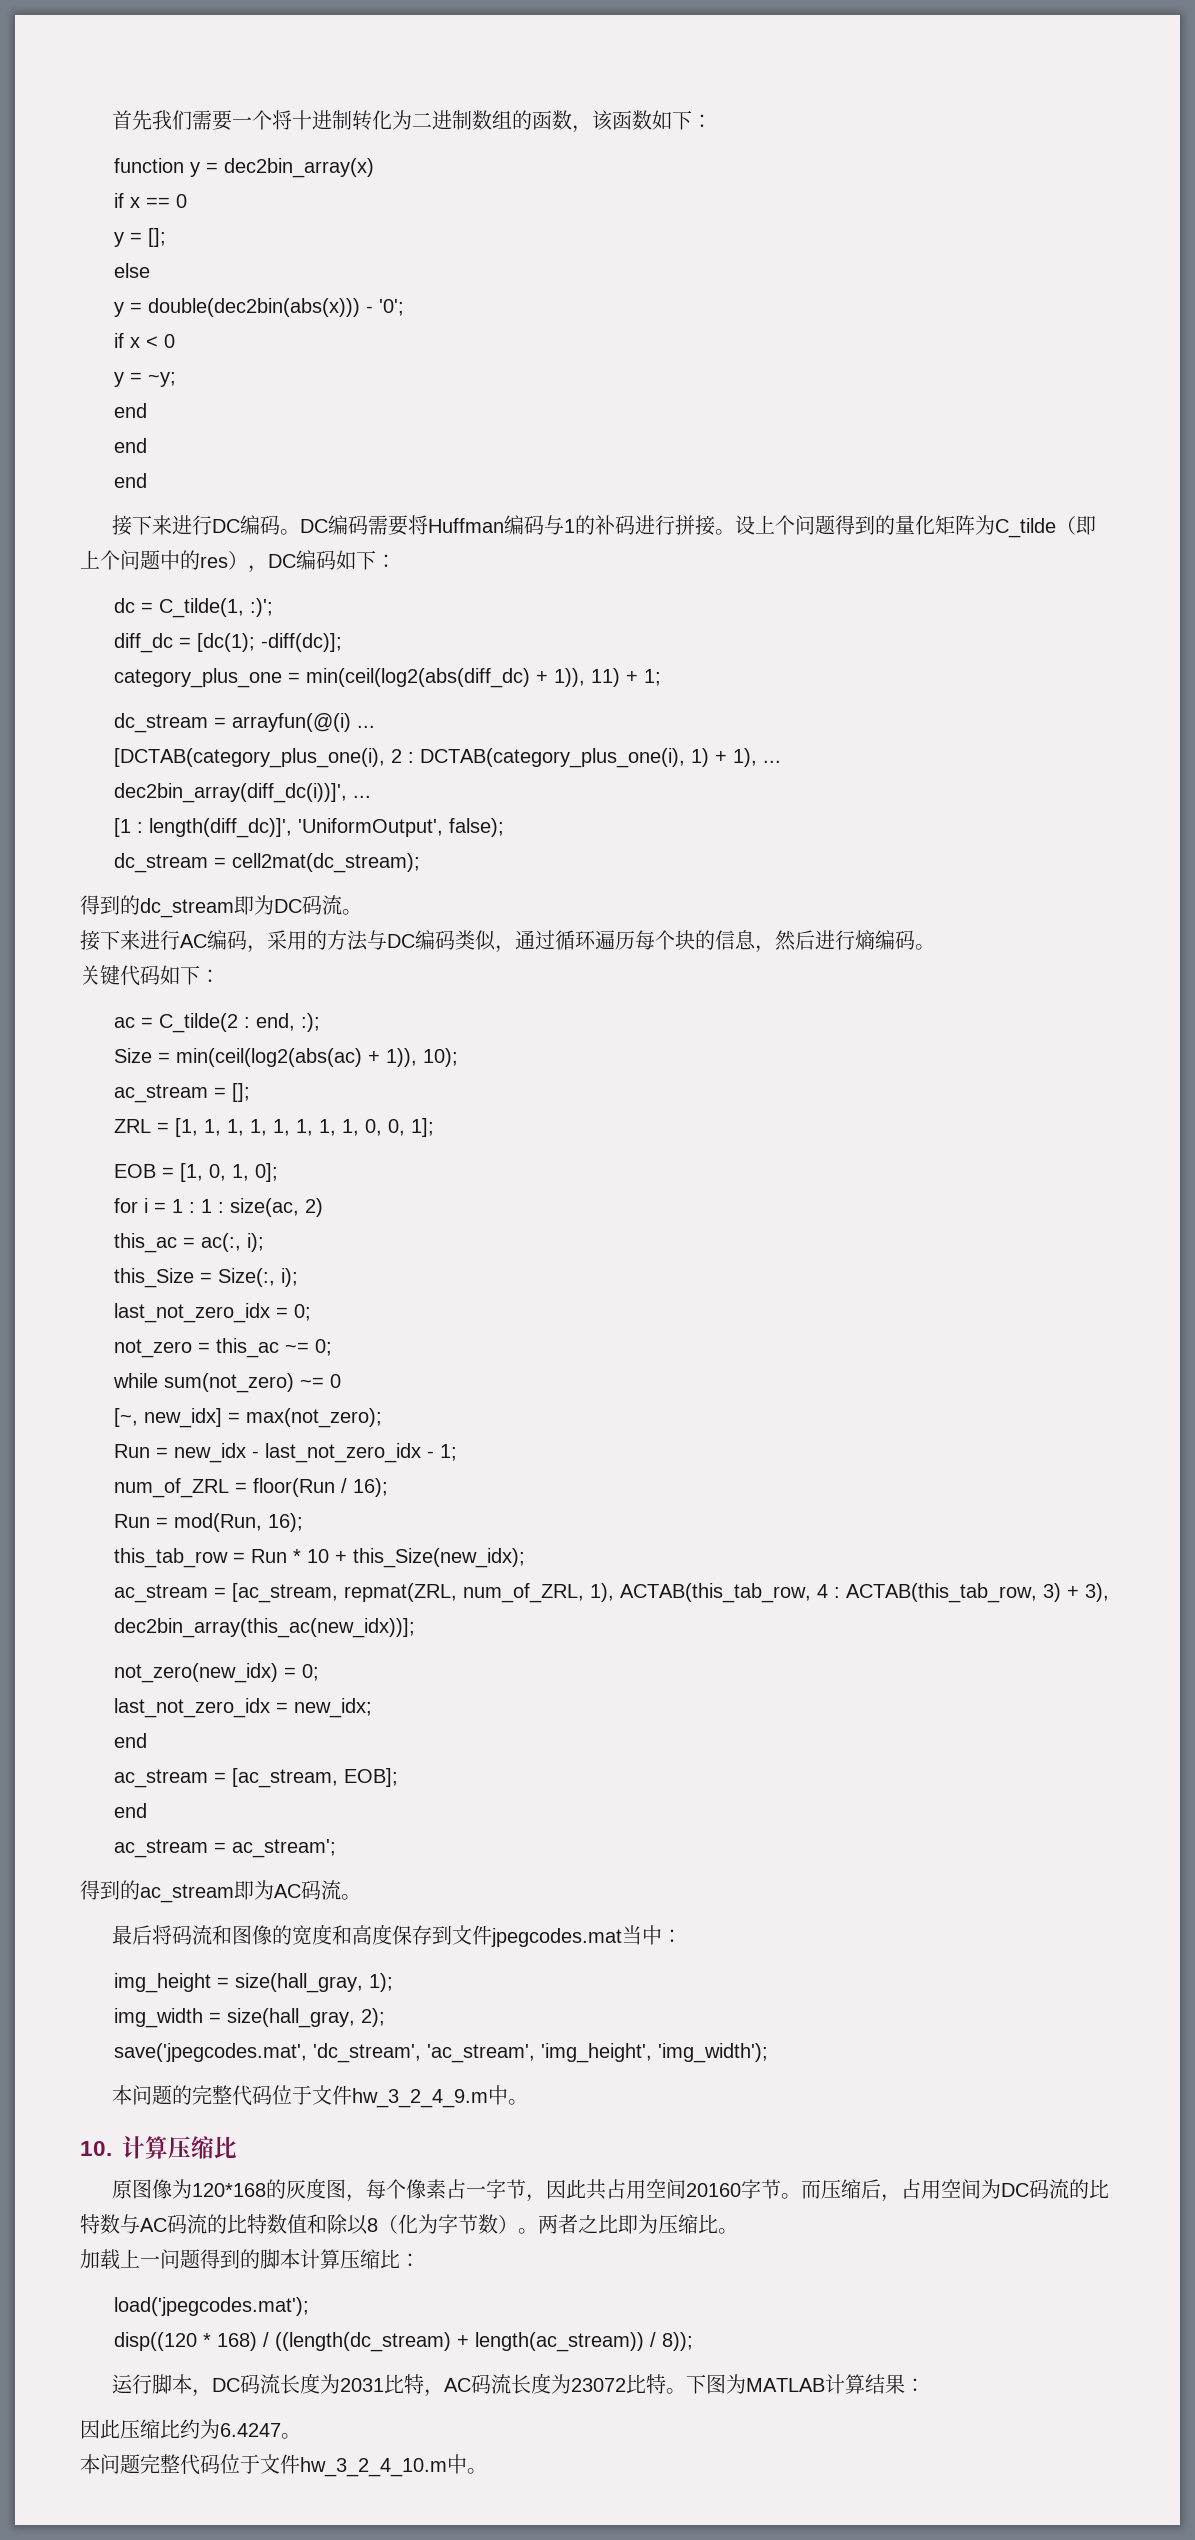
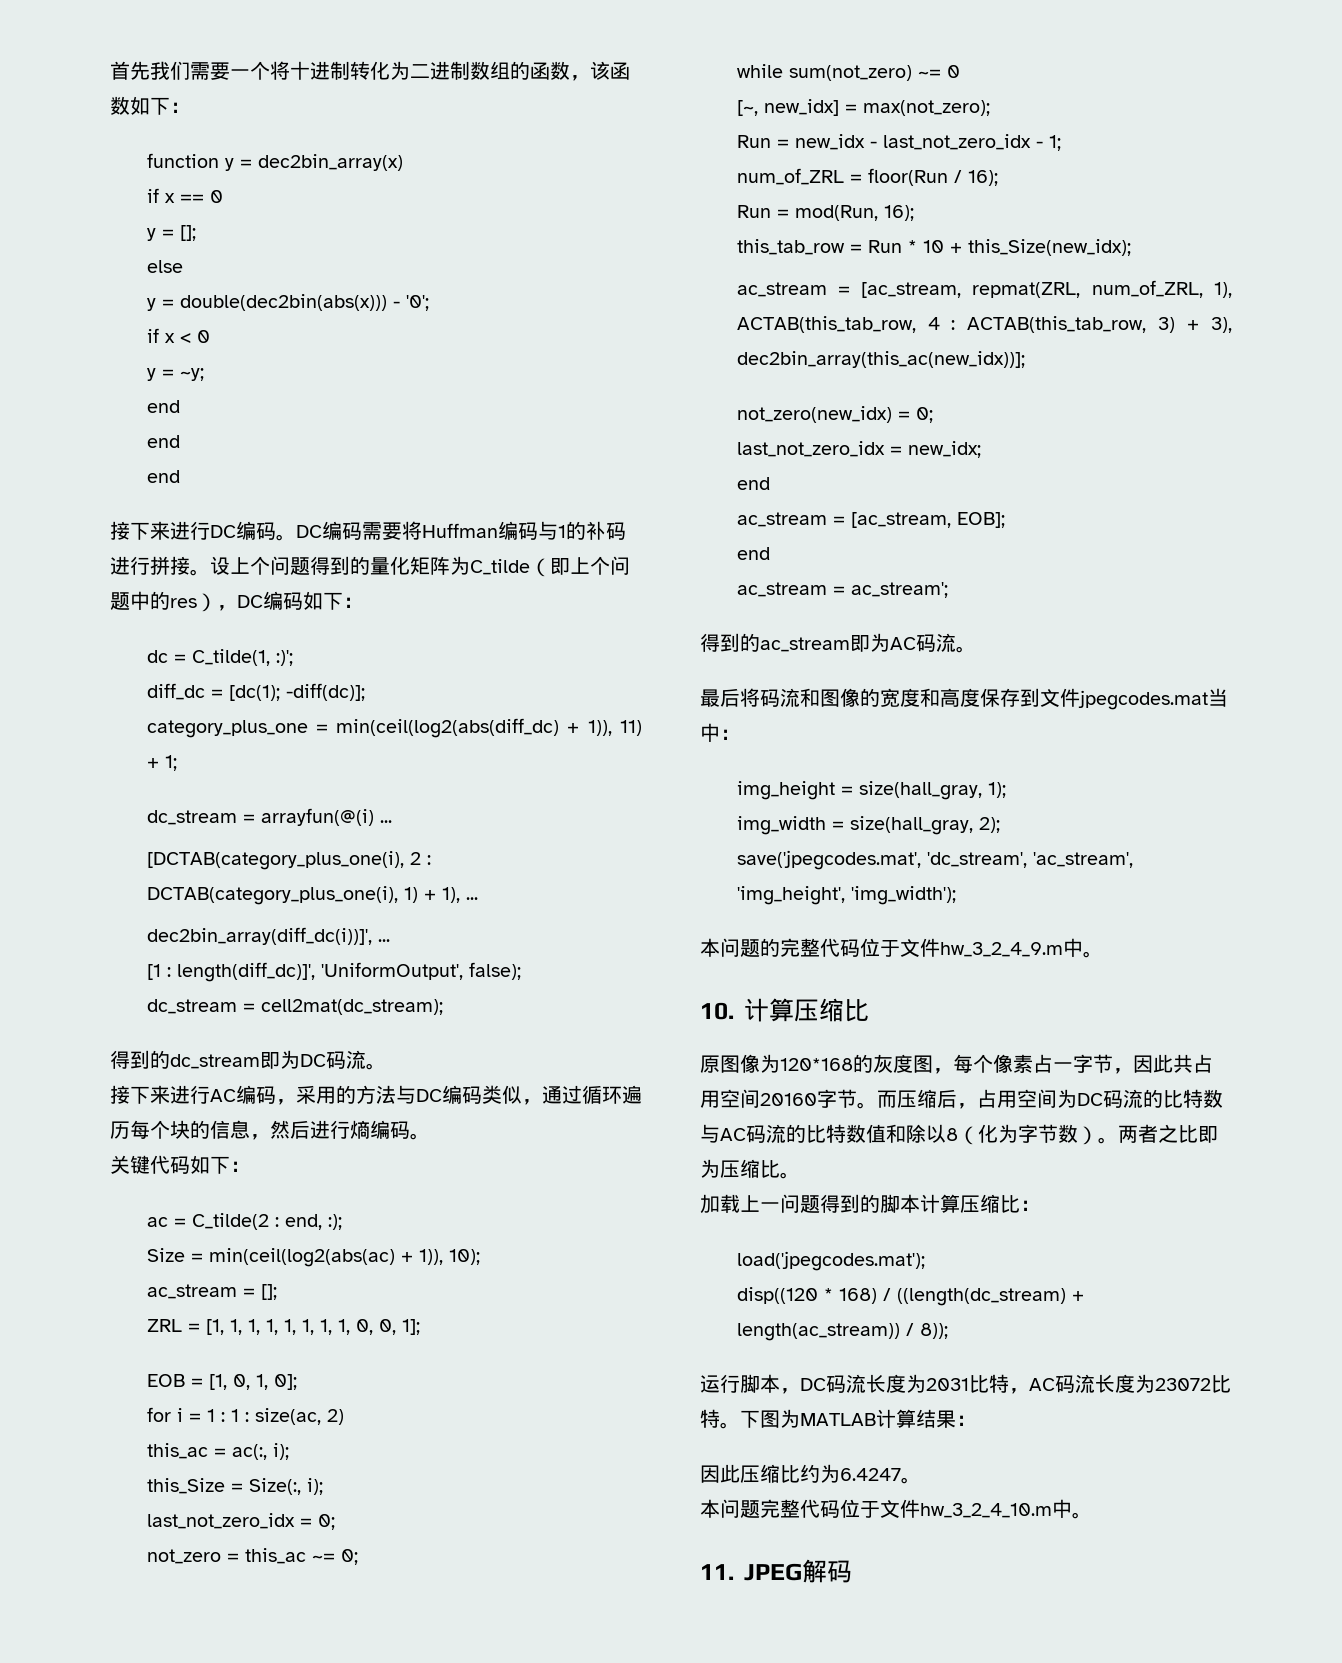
(487, 2471) none -> [700,1559,852,1583] // 11. JPEG解码

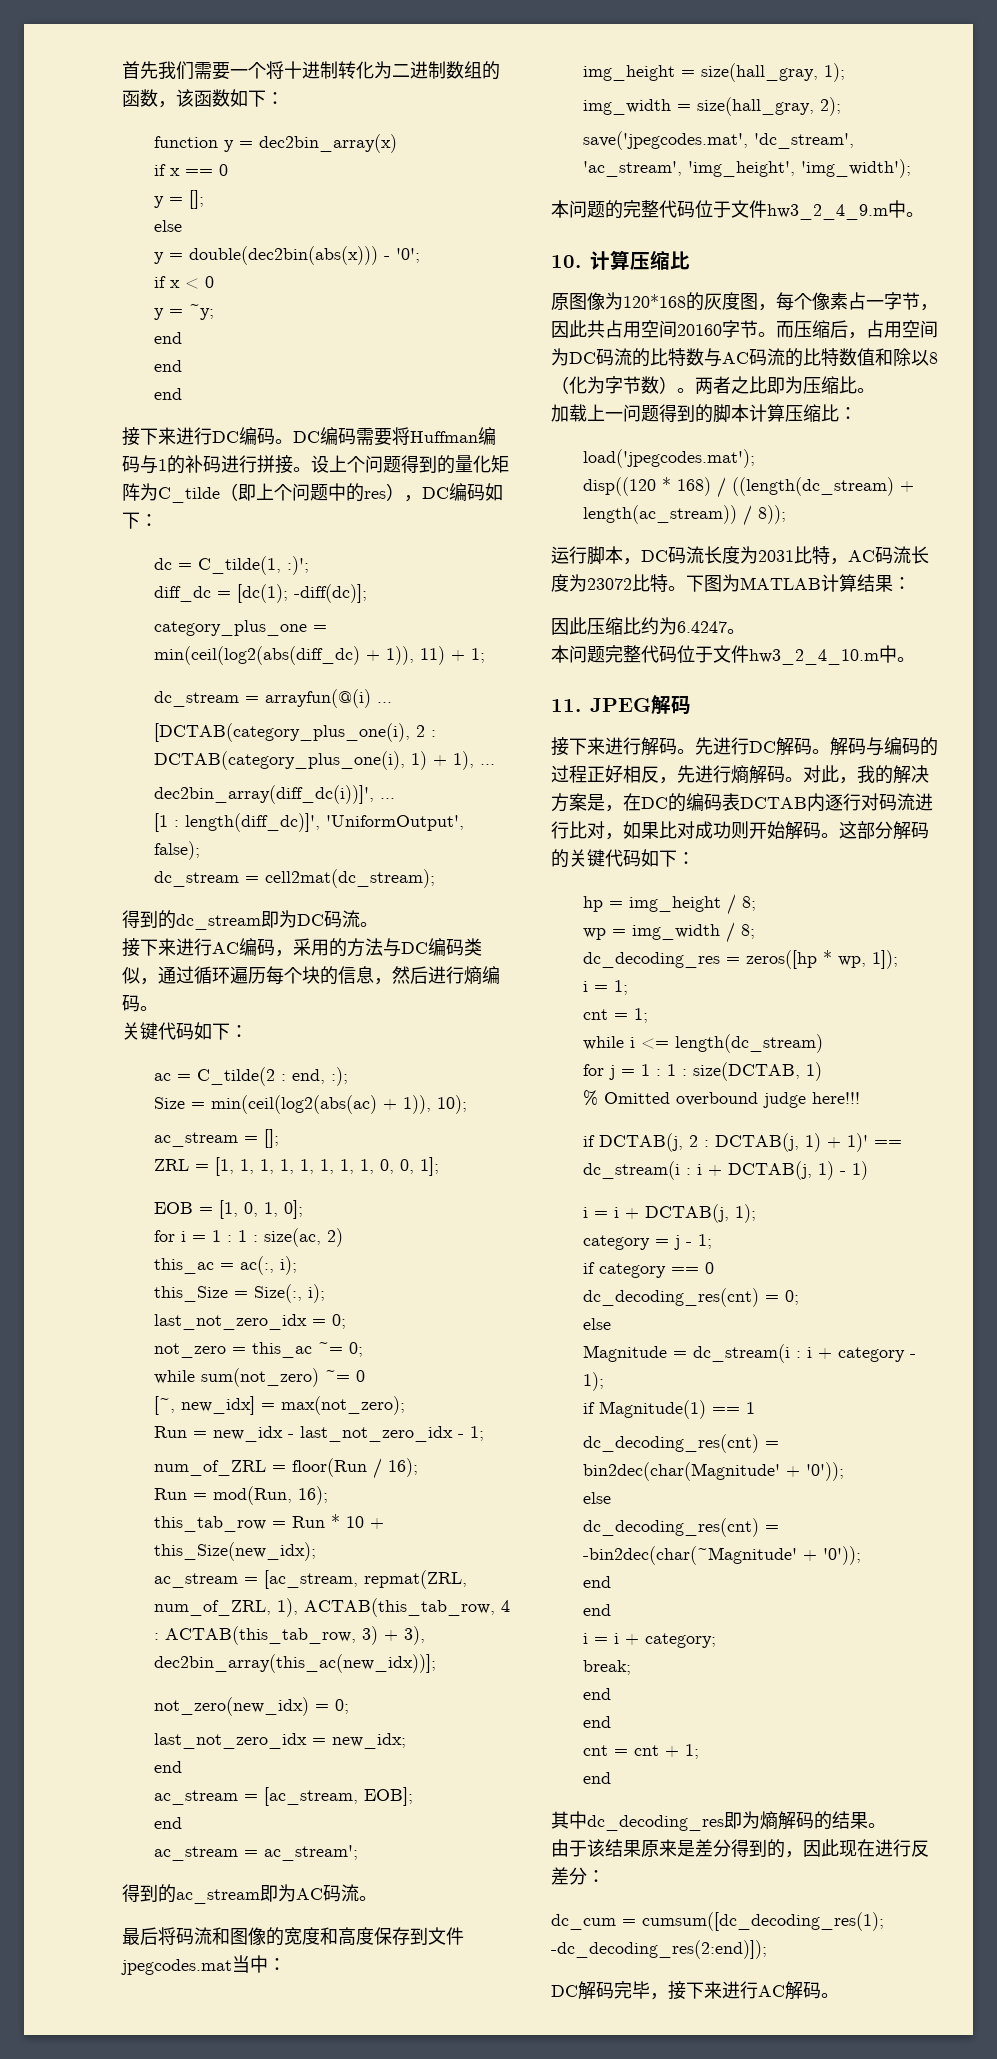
[940,942,1063,957] hw_3_2_4_9.m -> [767,204,888,220] hw3_2_4_9.m
[920,1503,1052,1518] hw_3_2_4_10.m -> [749,649,879,665] hw3_2_4_10.m
(852, 1571) none -> [551,737,938,756] [551,765,929,784] [551,793,933,812] [551,821,929,840] [551,849,695,868] [583,894,757,915] [583,922,756,943] [583,950,899,969] [583,980,629,995] [583,1008,649,1023] [583,1034,824,1053] [583,1062,823,1081] [583,1090,861,1108] [583,1133,903,1152] [583,1161,869,1180] [583,1204,757,1223] [583,1234,713,1250] [583,1262,715,1278] [583,1288,800,1307] [583,1318,612,1330] [583,1344,917,1363] [583,1372,605,1391] [583,1400,756,1419] [583,1434,780,1453] [583,1462,845,1481] [583,1492,612,1504] [583,1518,780,1537] [583,1546,862,1565] [583,1576,612,1588] [583,1604,612,1616] [583,1633,717,1648] [583,1660,632,1675] [583,1688,612,1700] [583,1716,612,1728] [583,1744,700,1759] [583,1772,612,1784] [551,1811,886,1831] [551,1839,929,1858] [551,1867,605,1885] [551,1912,884,1931] [551,1940,767,1959] [551,1981,839,2000] // 接下来进行解码。先进行DC解码。解码与编码的过程正好相反，先进行熵解码。对此，我的解决方案是，在DC的编码表DCTAB内逐行对码流进行比对，如果比对成功则开始解码。这部分解码的关键代码如下： // hp = img_height / 8; // wp = img_width / 8; // dc_decoding_res = zeros([hp * wp, 1]); // i = 1; // cnt = 1; // while i <= length(dc_stream) // for j = 1 : 1 : size(DCTAB, 1) // % Omitted overbound judge here!!! // if DCTAB(j, 2 : DCTAB(j, 1) + 1)' == dc_stream(i : i + DCTAB(j, 1) - 1) // i = i + DCTAB(j, 1); // category = j - 1; // if category == 0 // dc_decoding_res(cnt) = 0; // else // Magnitude = dc_stream(i : i + category - 1); // if Magnitude(1) == 1 // dc_decoding_res(cnt) = bin2dec(char(Magnitude' + '0')); // else // dc_decoding_res(cnt) = -bin2dec(char(~Magnitude' + '0')); // end // end // i = i + category; // break; // end // end // cnt = cnt + 1; // end // 其中dc_decoding_res即为熵解码的结果。 // 由于该结果原来是差分得到的，因此现在进行反差分： // dc_cum = cumsum([dc_decoding_res(1); -dc_decoding_res(2:end)]); // DC解码完毕，接下来进行AC解码。

